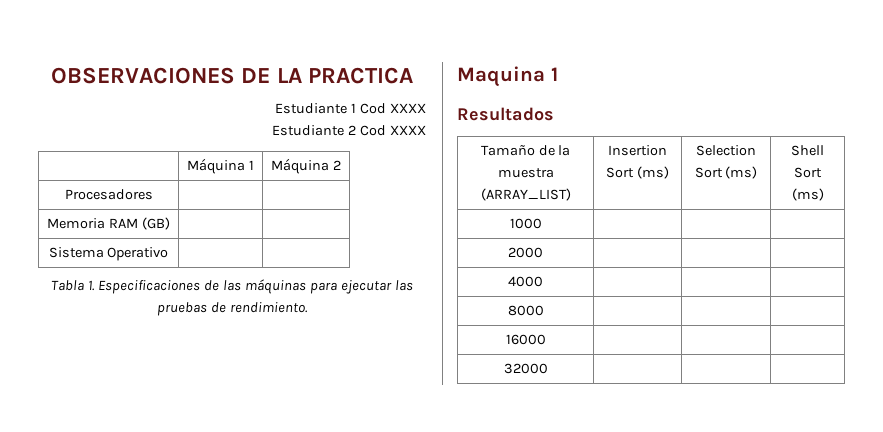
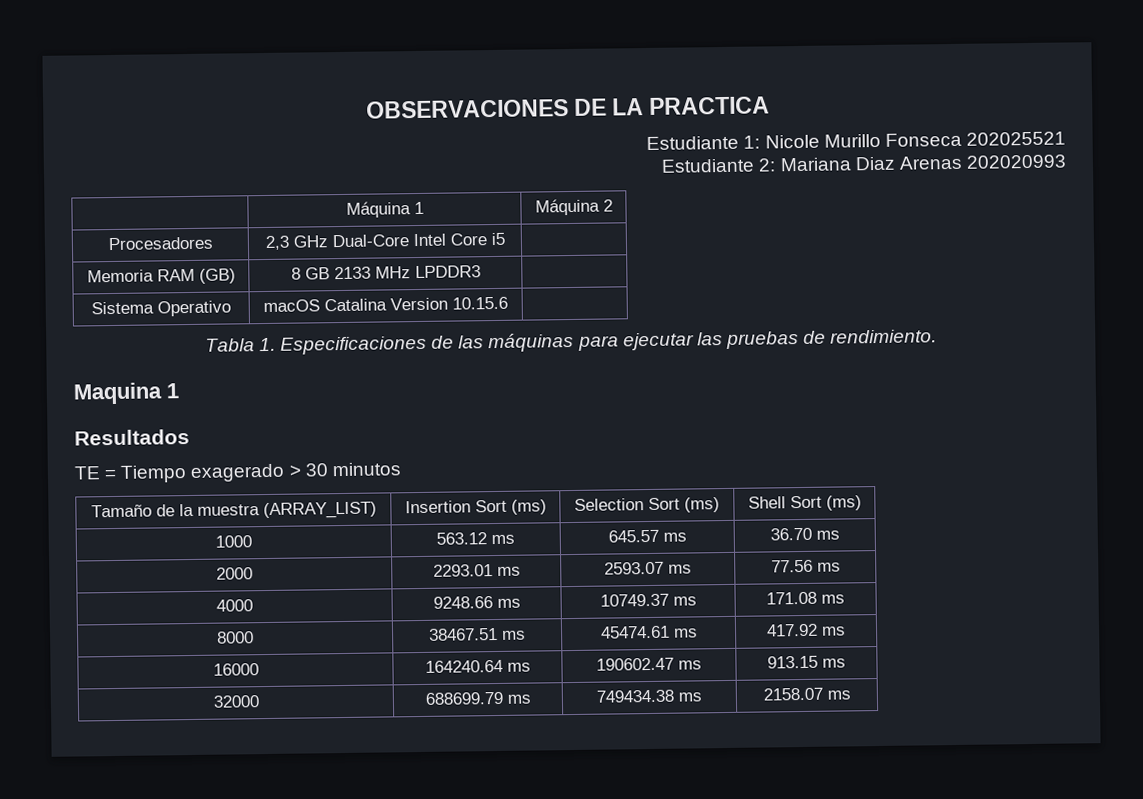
[351,103,427,114] [272,125,427,136] 1 Cod XXXX // Estudiante 2 Cod XXXX -> [743,131,1066,149] [661,154,1067,173] 1: Nicole Murillo Fonseca 202025521 // Estudiante 2: Mariana Diaz Arenas 202020993
[47,217,170,230] [48,247,169,261] | // Memoria RAM (GB) | | // Sistema Operativo | -> [264,232,505,250] [86,268,236,284] [290,265,481,280] [91,300,231,317] [263,296,508,313] 2,3 GHz Dual-Core Intel Core i5 | // Memoria RAM (GB) | 8 GB 2133 MHz LPDDR3 | // Sistema Operativo | macOS Catalina Version 10.15.6
(554, 114) none -> [74,462,401,483] // TE = Tiempo exagerado > 30 minutos
[508,247,543,258] [508,276,543,287] [507,305,544,316] [505,334,546,345] [503,363,548,374] | | // 2000 | | | // 4000 | | | // 8000 | | | // 16000 | | | // 32000 | | | -> [436,532,515,545] [607,529,687,543] [769,527,840,541] [216,567,253,580] [432,564,521,577] [604,561,692,575] [770,559,841,573] [216,599,253,612] [432,596,521,609] [599,593,697,607] [766,591,845,605] [217,631,254,644] [428,627,526,641] [599,625,698,639] [766,623,846,637] [212,663,259,676] [424,659,531,673] [596,657,702,671] [767,655,846,669] [212,695,259,708] [424,691,531,705] [596,689,702,703] [762,687,851,701] 563.12 ms | 645.57 ms | 36.70 ms // 2000 | 2293.01 ms | 2593.07 ms | 77.56 ms // 4000 | 9248.66 ms | 10749.37 ms | 171.08 ms // 8000 | 38467.51 ms | 45474.61 ms | 417.92 ms // 16000 | 164240.64 ms | 190602.47 ms | 913.15 ms // 32000 | 688699.79 ms | 749434.38 ms | 2158.07 ms

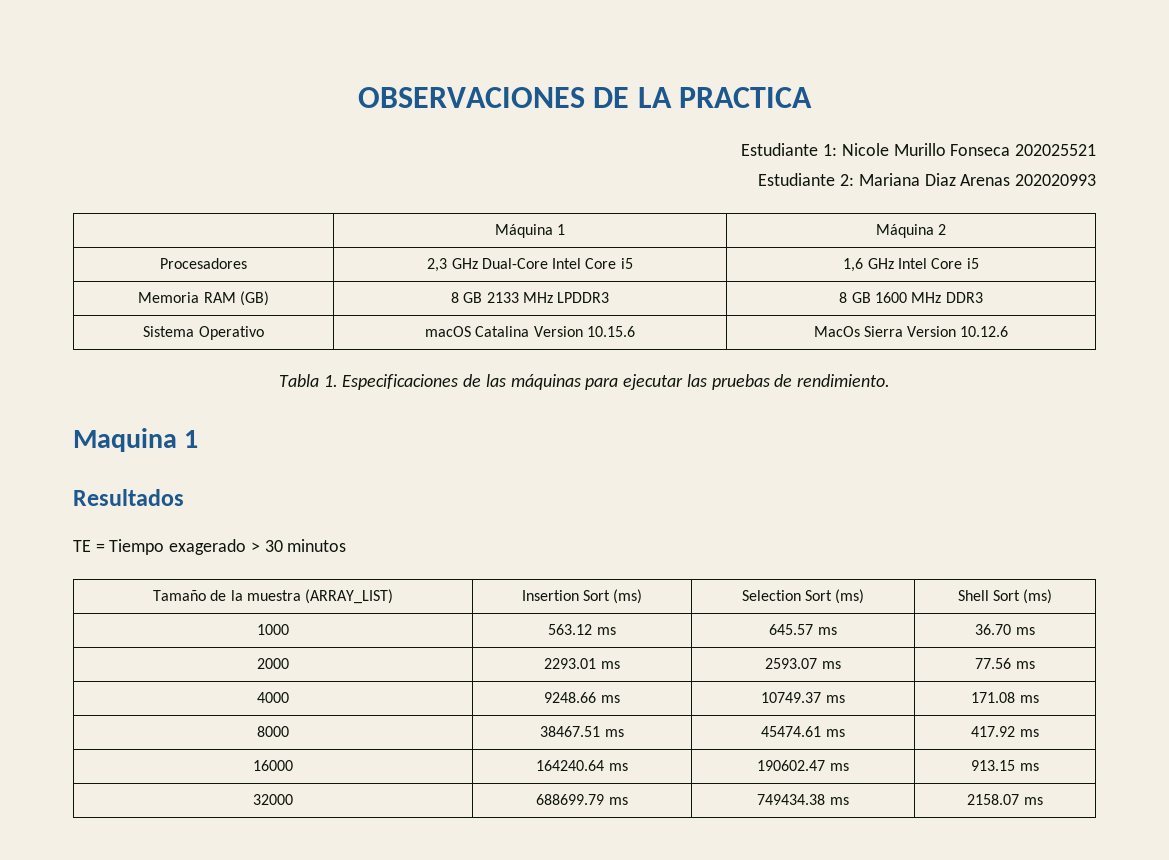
(505, 239) none -> [843,258,979,272] 1,6 GHz Intel Core i5
(481, 272) none -> [839,292,983,303] 8 GB 1600 MHz DDR3
(508, 303) none -> [813,326,1009,337] MacOs Sierra Version 10.12.6

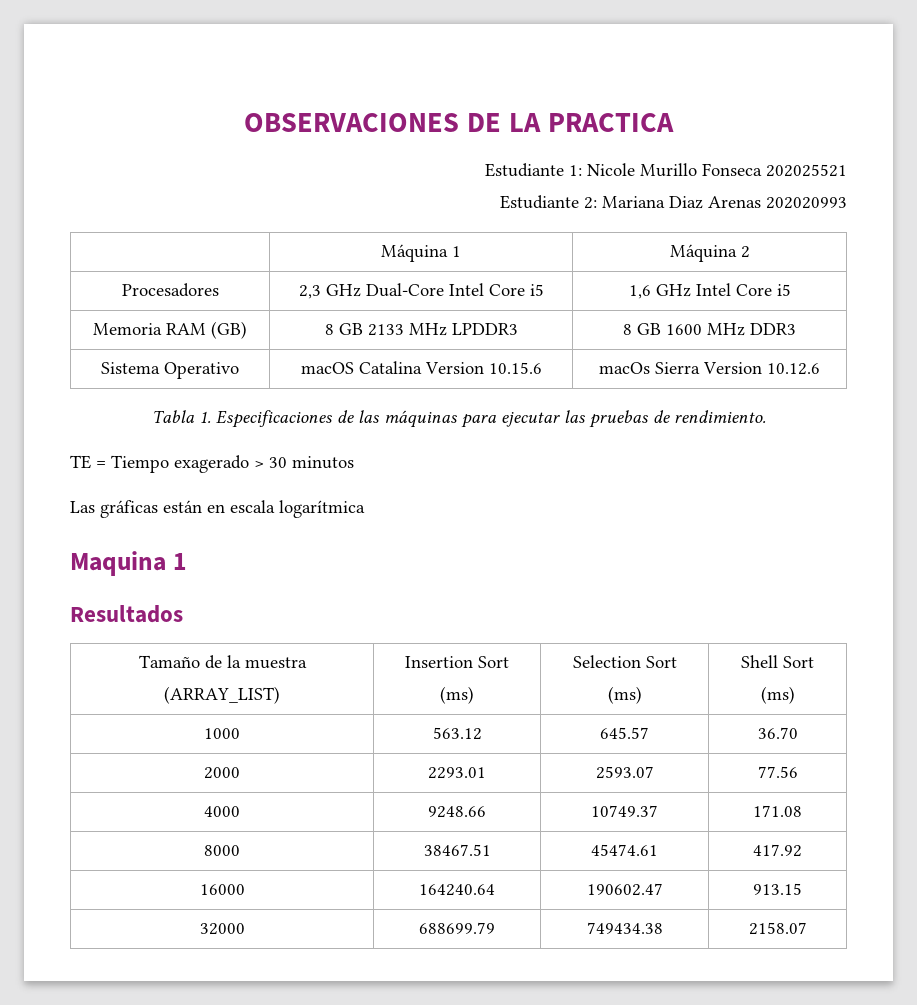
[813,326,860,337] MacOs -> [598,362,650,374] macOs
[73,428,199,452] [73,489,184,506] // Maquina 1 // Resultados -> (766, 416) none
(347, 545) none -> [70,500,365,518] [70,551,186,576] [70,605,183,623] // Las gráficas están en escala logarítmica // Maquina 1 // Resultados
[596,627,616,635] ms -> (482, 733) none
[817,627,837,635] ms -> (649, 733) none
[1015,627,1035,635] ms -> (798, 733) none
[600,661,620,669] ms -> (486, 773) none
[821,661,841,669] ms -> (654, 772) none
[1015,661,1035,669] ms -> (798, 772) none
[600,695,620,703] ms -> (486, 812) none
[825,695,845,703] ms -> (658, 811) none
[1019,695,1039,703] ms -> (802, 811) none
[604,729,624,737] ms -> (491, 850) none
[825,729,845,737] ms -> (658, 850) none
[1019,729,1039,737] ms -> (802, 850) none
[608,763,628,771] ms -> (495, 890) none
[829,763,849,771] ms -> (663, 889) none
[1019,763,1039,771] ms -> (802, 889) none
[608,797,628,805] ms -> (495, 928) none
[829,797,849,805] ms -> (663, 928) none
[1023,797,1043,805] ms -> (807, 928) none

